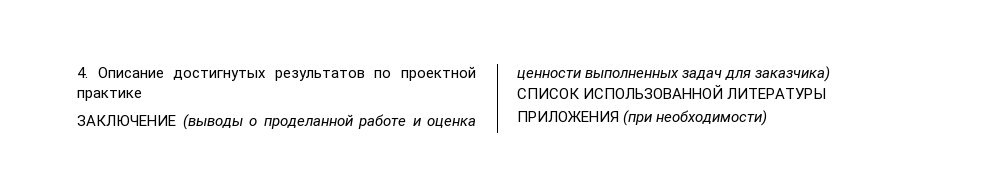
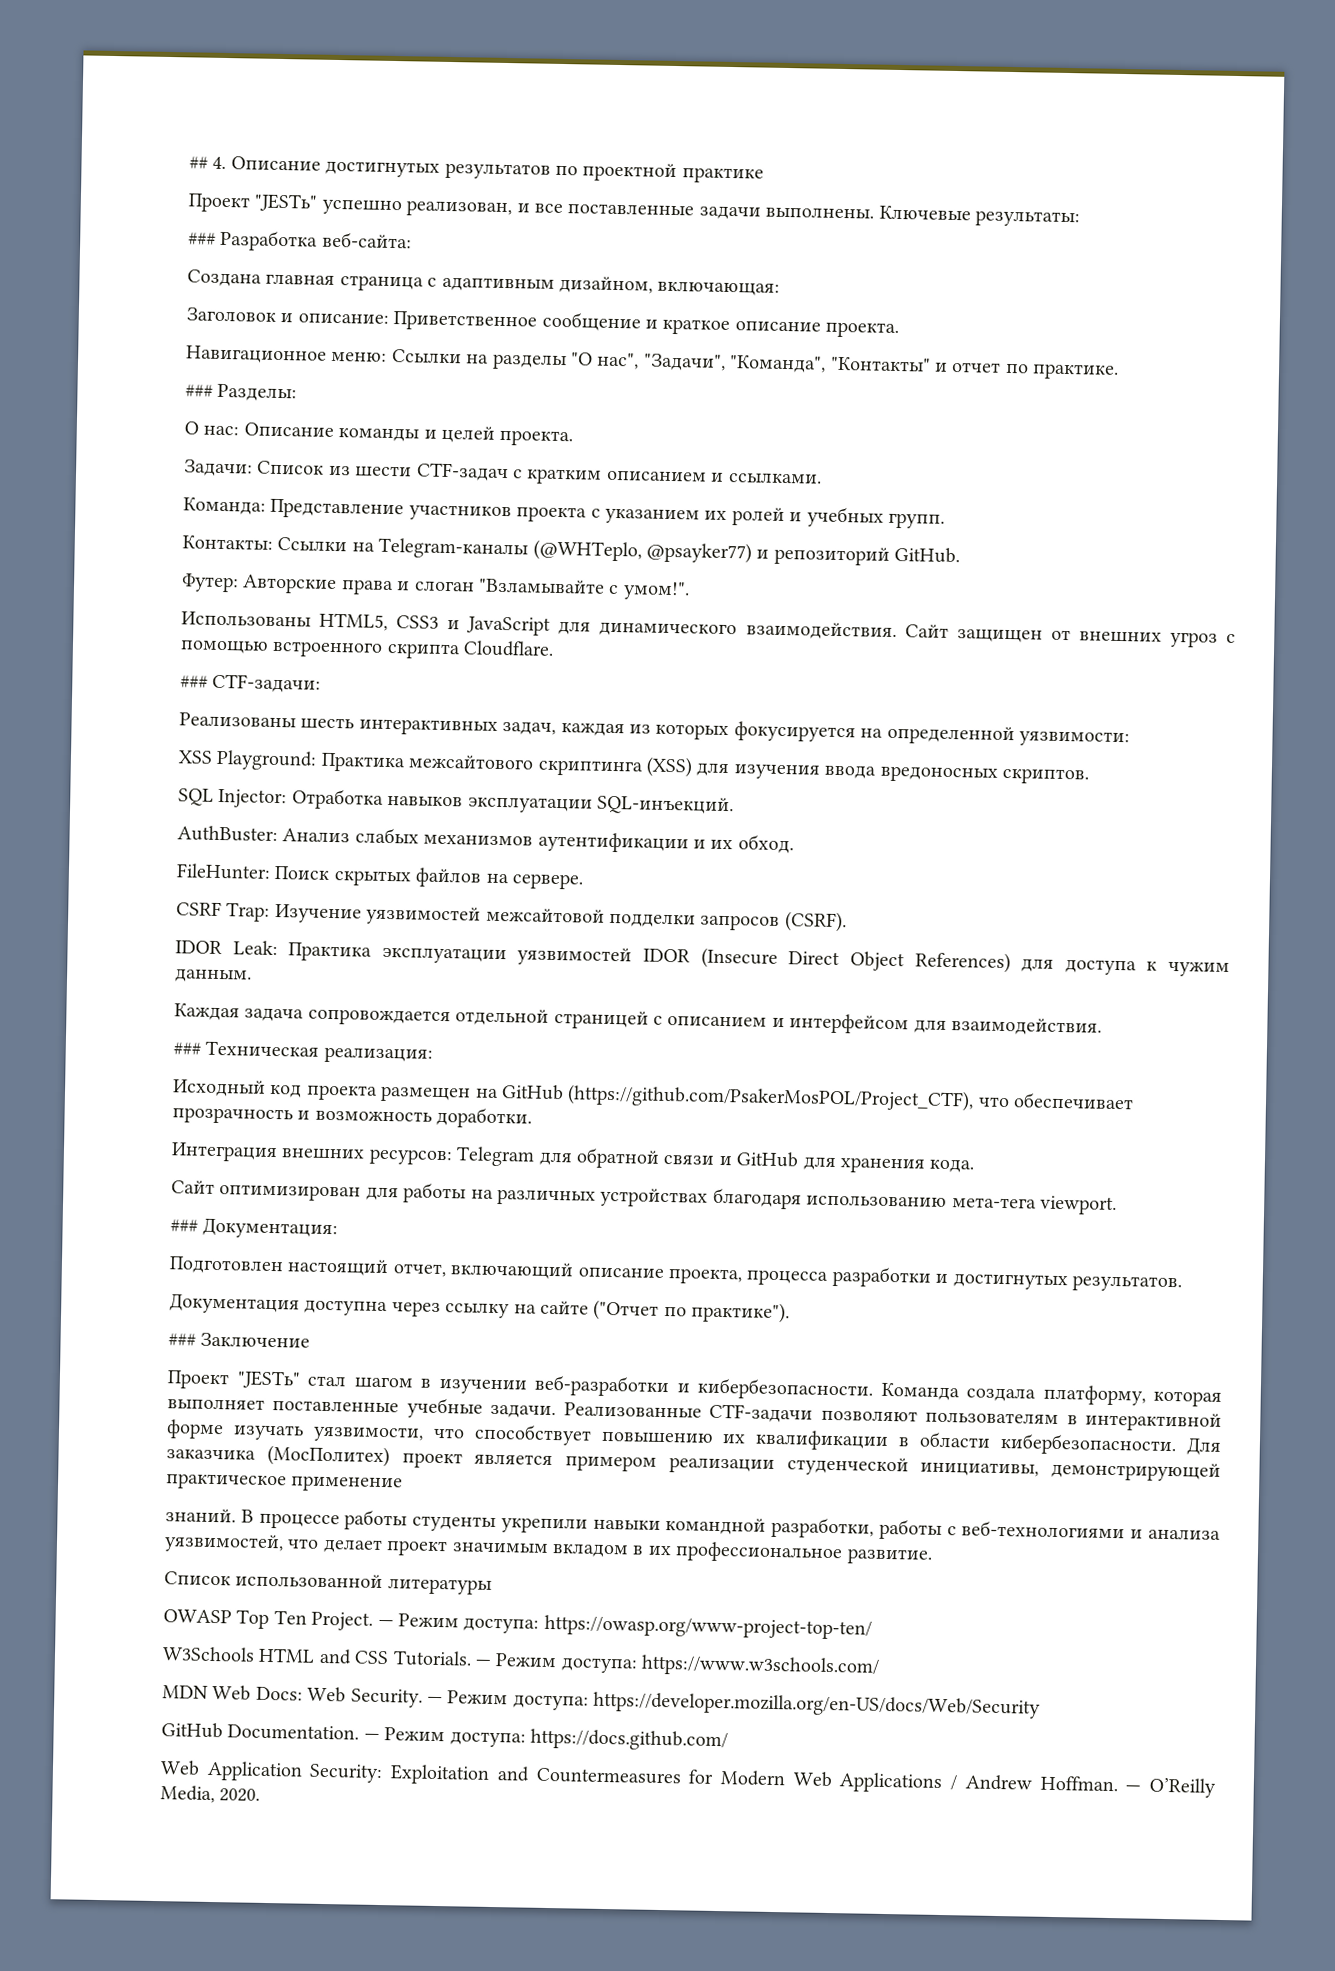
(77, 72) none -> [189,156,208,169] ##
[77,114,476,130] [517,66,831,82] [517,85,827,99] [517,110,768,126] ЗАКЛЮЧЕНИЕ (выводы о проделанной работе и оценка ценности выполненных задач для заказчика) // СПИСОК ИСПОЛЬЗОВАННОЙ ЛИТЕРАТУРЫ // ПРИЛОЖЕНИЯ (при необходимости) -> [188,193,1080,228] [188,229,412,252] [187,269,781,296] [186,307,900,339] [186,345,1120,380] [185,383,298,402] [184,421,574,447] [184,459,822,485] [183,497,945,529] [182,535,961,566] [181,573,690,601] [181,611,1237,648] [180,640,555,660] [180,673,322,693] [179,712,1130,748] [178,749,1089,785] [178,788,734,816] [177,825,794,854] [176,863,583,890] [176,901,847,933] [175,940,1231,978] [174,968,252,983] [174,1003,1102,1036] [173,1040,433,1064] [172,1079,1135,1112] [172,1106,533,1129] [171,1142,975,1174] [171,1180,1117,1216] [170,1217,339,1240] [169,1256,1182,1293] [169,1293,791,1324] [168,1332,311,1348] [167,1370,1222,1407] [167,1397,1222,1432] [166,1419,1222,1457] [166,1444,1221,1482] [165,1473,404,1493] [165,1508,1221,1540] [164,1533,932,1565] [164,1571,492,1595] [163,1609,872,1640] [162,1646,881,1678] [162,1685,1042,1719] [161,1722,728,1752] [160,1760,1216,1798] [160,1785,261,1804] Проект "JESTь" успешно реализован, и все поставленные задачи выполнены. Ключевые результаты: // ### Разработка веб-сайта: // Создана главная страница с адаптивным дизайном, включающая: // Заголовок и описание: Приветственное сообщение и краткое описание проекта. // Навигационное меню: Ссылки на разделы "О нас", "Задачи", "Команда", "Контакты" и отчет по практике. // ### Разделы: // О нас: Описание команды и целей проекта. // Задачи: Список из шести CTF-задач с кратким описанием и ссылками. // Команда: Представление участников проекта с указанием их ролей и учебных групп. // Контакты: Ссылки на Telegram-каналы (@WHTeplo, @psayker77) и репозиторий GitHub. // Футер: Авторские права и слоган "Взламывайте с умом!". // Использованы HTML5, CSS3 и JavaScript для динамического взаимодействия. Сайт защищен от внешних угроз с помощью встроенного скрипта Cloudflare. // ### CTF-задачи: // Реализованы шесть интерактивных задач, каждая из которых фокусируется на определенной уязвимости: // XSS Playground: Практика межсайтового скриптинга (XSS) для изучения ввода вредоносных скриптов. // SQL Injector: Отработка навыков эксплуатации SQL-инъекций. // AuthBuster: Анализ слабых механизмов аутентификации и их обход. // FileHunter: Поиск скрытых файлов на сервере. // CSRF Trap: Изучение уязвимостей межсайтовой подделки запросов (CSRF). // IDOR Leak: Практика эксплуатации уязвимостей IDOR (Insecure Direct Object References) для доступа к чужим данным. // Каждая задача сопровождается отдельной страницей с описанием и интерфейсом для взаимодействия. // ### Техническая реализация: // Исходный код проекта размещен на GitHub (https://github.com/PsakerMosPOL/Project_CTF), что обеспечивает прозрачность и возможность доработки. // Интеграция внешних ресурсов: Telegram для обратной связи и GitHub для хранения кода. // Сайт оптимизирован для работы на различных устройствах благодаря использованию мета-тега viewport. // ### Документация: // Подготовлен настоящий отчет, включающий описание проекта, процесса разработки и достигнутых результатов. // Документация доступна через ссылку на сайте ("Отчет по практике"). // ### Заключение // Проект "JESTь" стал шагом в изучении веб-разработки и кибербезопасности. Команда создала платформу, которая выполняет поставленные учебные задачи. Реализованные CTF-задачи позволяют пользователям в интерактивной форме изучать уязвимости, что способствует повышению их квалификации в области кибербезопасности. Для заказчика (МосПолитех) проект является примером реализации студенческой инициативы, демонстрирующей практическое применение // знаний. В процессе работы студенты укрепили навыки командной разработки, работы с веб-технологиями и анализа уязвимостей, что делает проект значимым вкладом в их профессиональное развитие. // Список использованной литературы // OWASP Top Ten Project. — Режим доступа: https://owasp.org/www-project-top-ten/ // W3Schools HTML and CSS Tutorials. — Режим доступа: https://www.w3schools.com/ // MDN Web Docs: Web Security. — Режим доступа: https://developer.mozilla.org/en-US/docs/Web/Security // GitHub Documentation. — Режим доступа: https://docs.github.com/ // Web Application Security: Exploitation and Countermeasures for Modern Web Applications / Andrew Hoffman. — O’Reilly Media, 2020.

